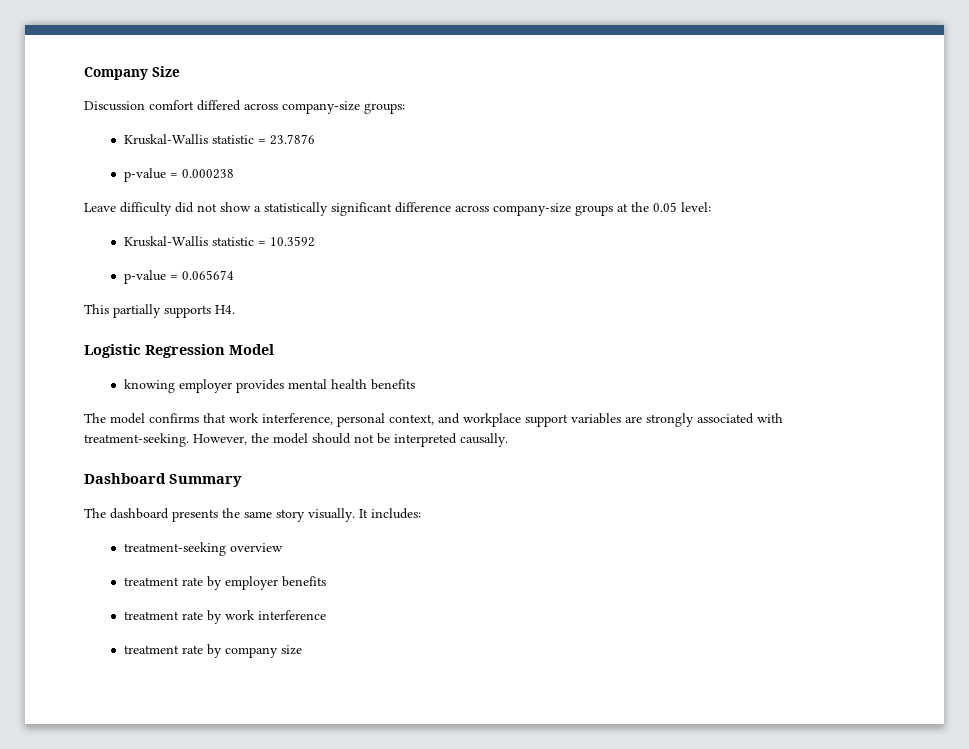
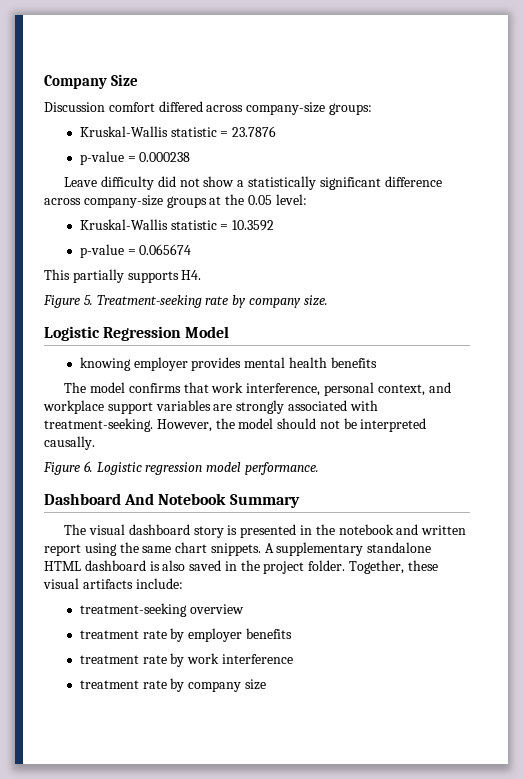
(235, 309) none -> [43,295,328,308] // Figure 5. Treatment-seeking rate by company size.
(508, 440) none -> [43,461,319,475] // Figure 6. Logistic regression model performance.
(166, 478) none -> [124,493,227,505] And Notebook
[110,508,421,522] dashboard presents the same story visually. It includes: -> [89,524,467,538] [44,542,432,556] [44,560,438,574] [43,578,183,589] visual dashboard story is presented in the notebook and written report using the same chart snippets. A supplementary standalone HTML dashboard is also saved in the project folder. Together, these visual artifacts include:

